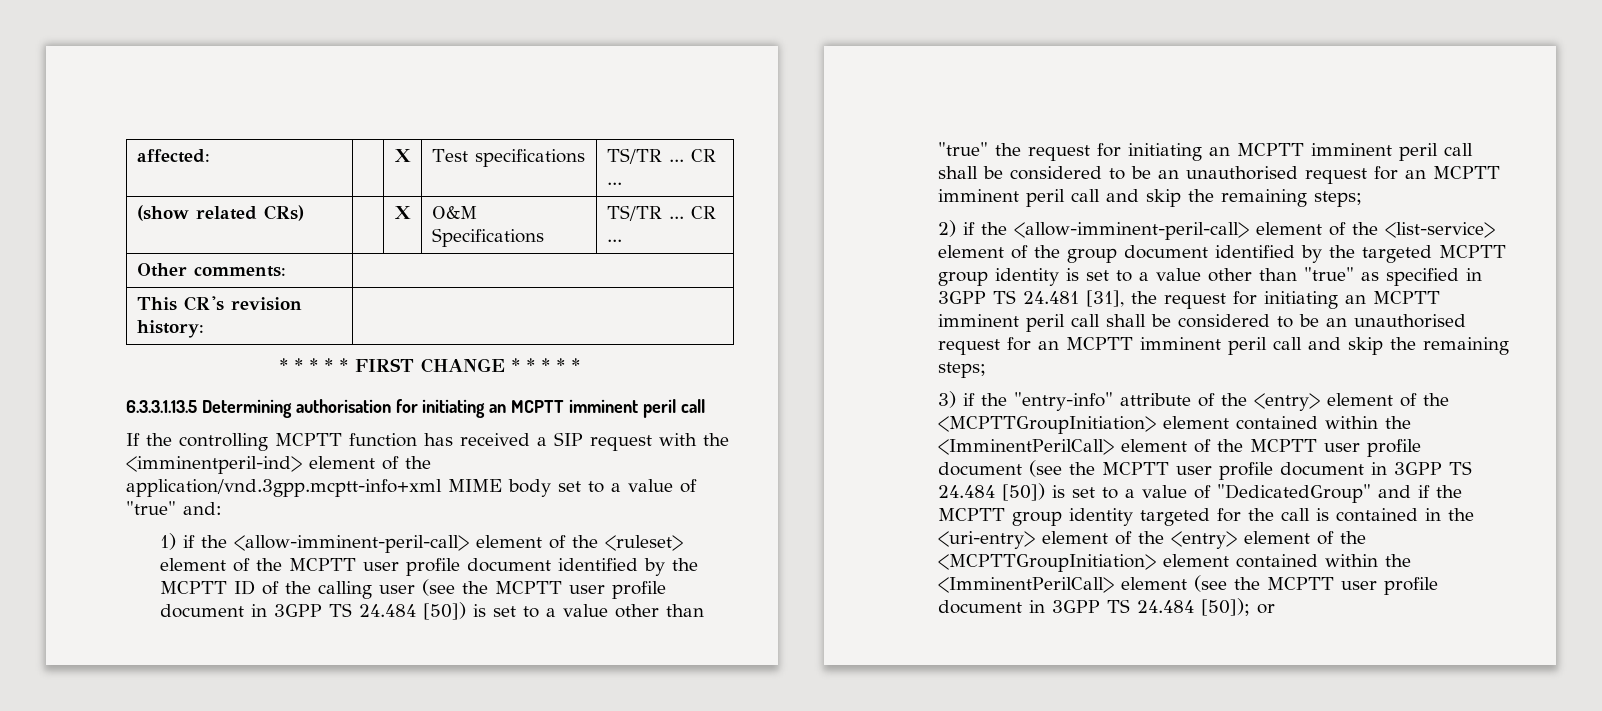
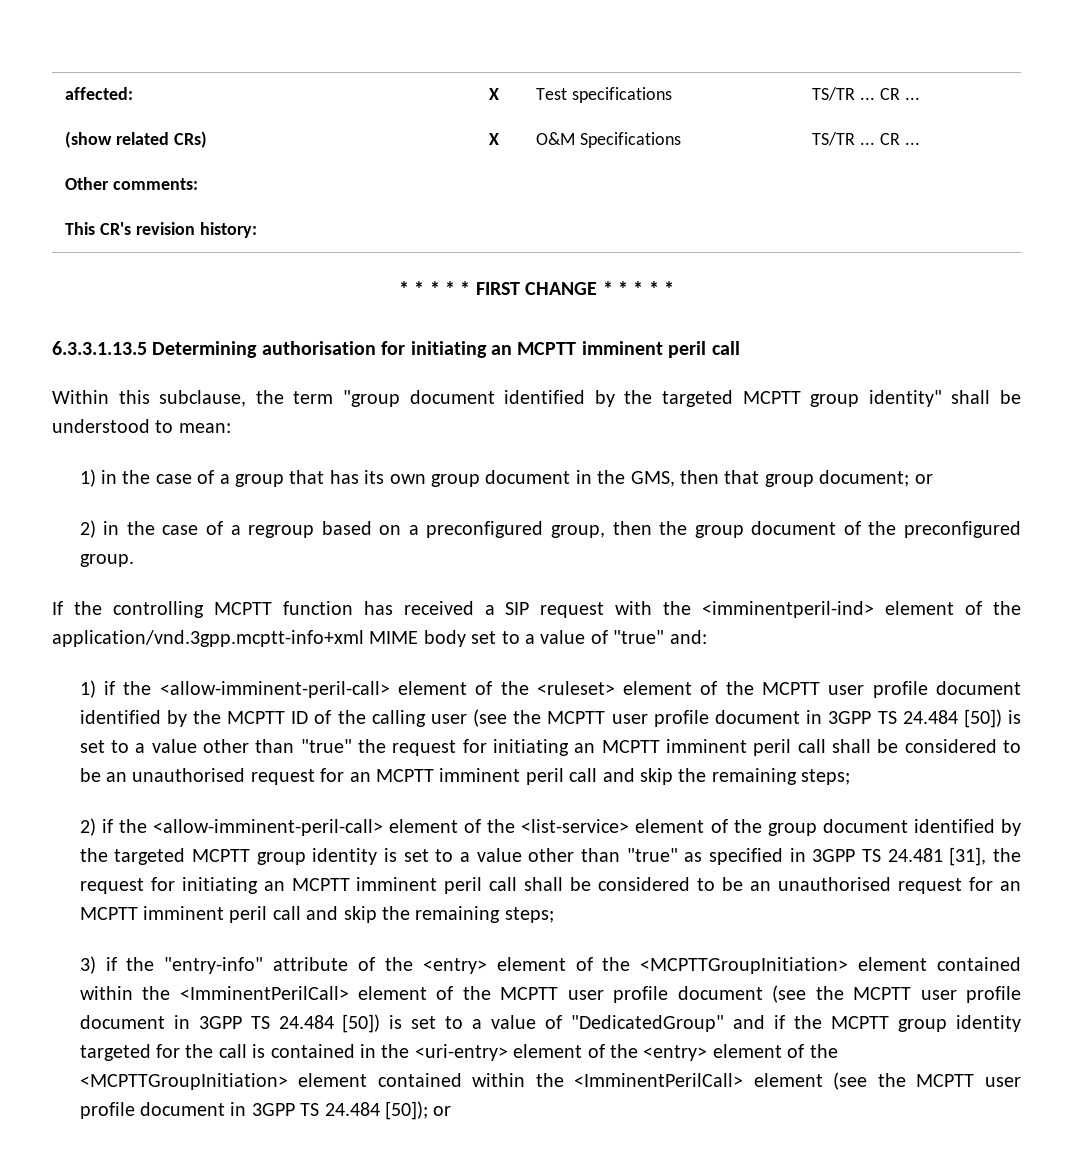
(705, 406) none -> [52,390,1022,407] [52,419,231,433] [79,469,933,487] [79,520,1021,538] [79,554,134,567] // Within this subclause, the term "group document identified by the targeted MCPTT group identity" shall be understood to mean: // 1) in the case of a group that has its own group document in the GMS, then that group document; or // 2) in the case of a regroup based on a preconfigured group, then the group document of the preconfigured group.

